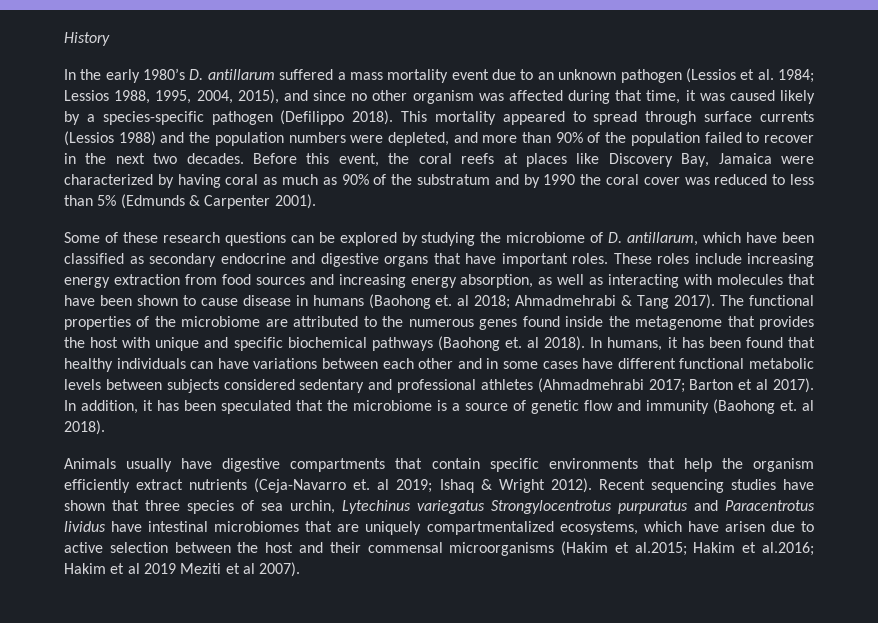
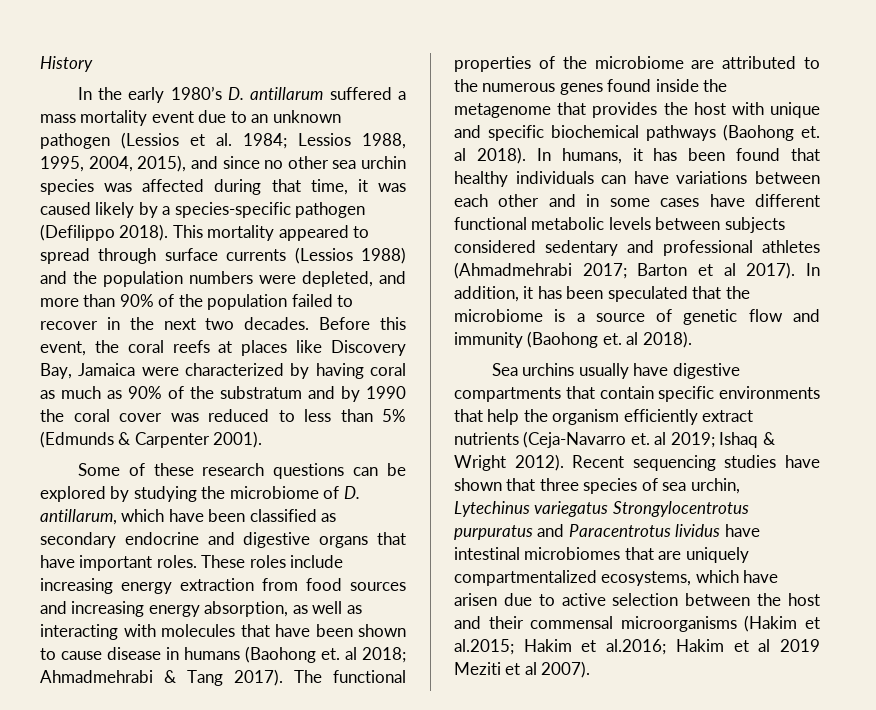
[412,90,474,104] organism -> [332,156,406,169] [40,179,94,195] sea urchin species
[64,458,116,469] Animals -> [491,363,575,376] Sea urchins

